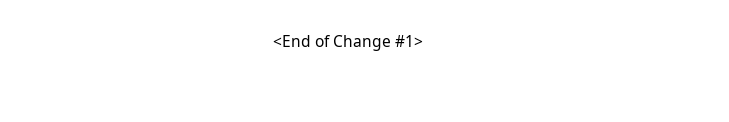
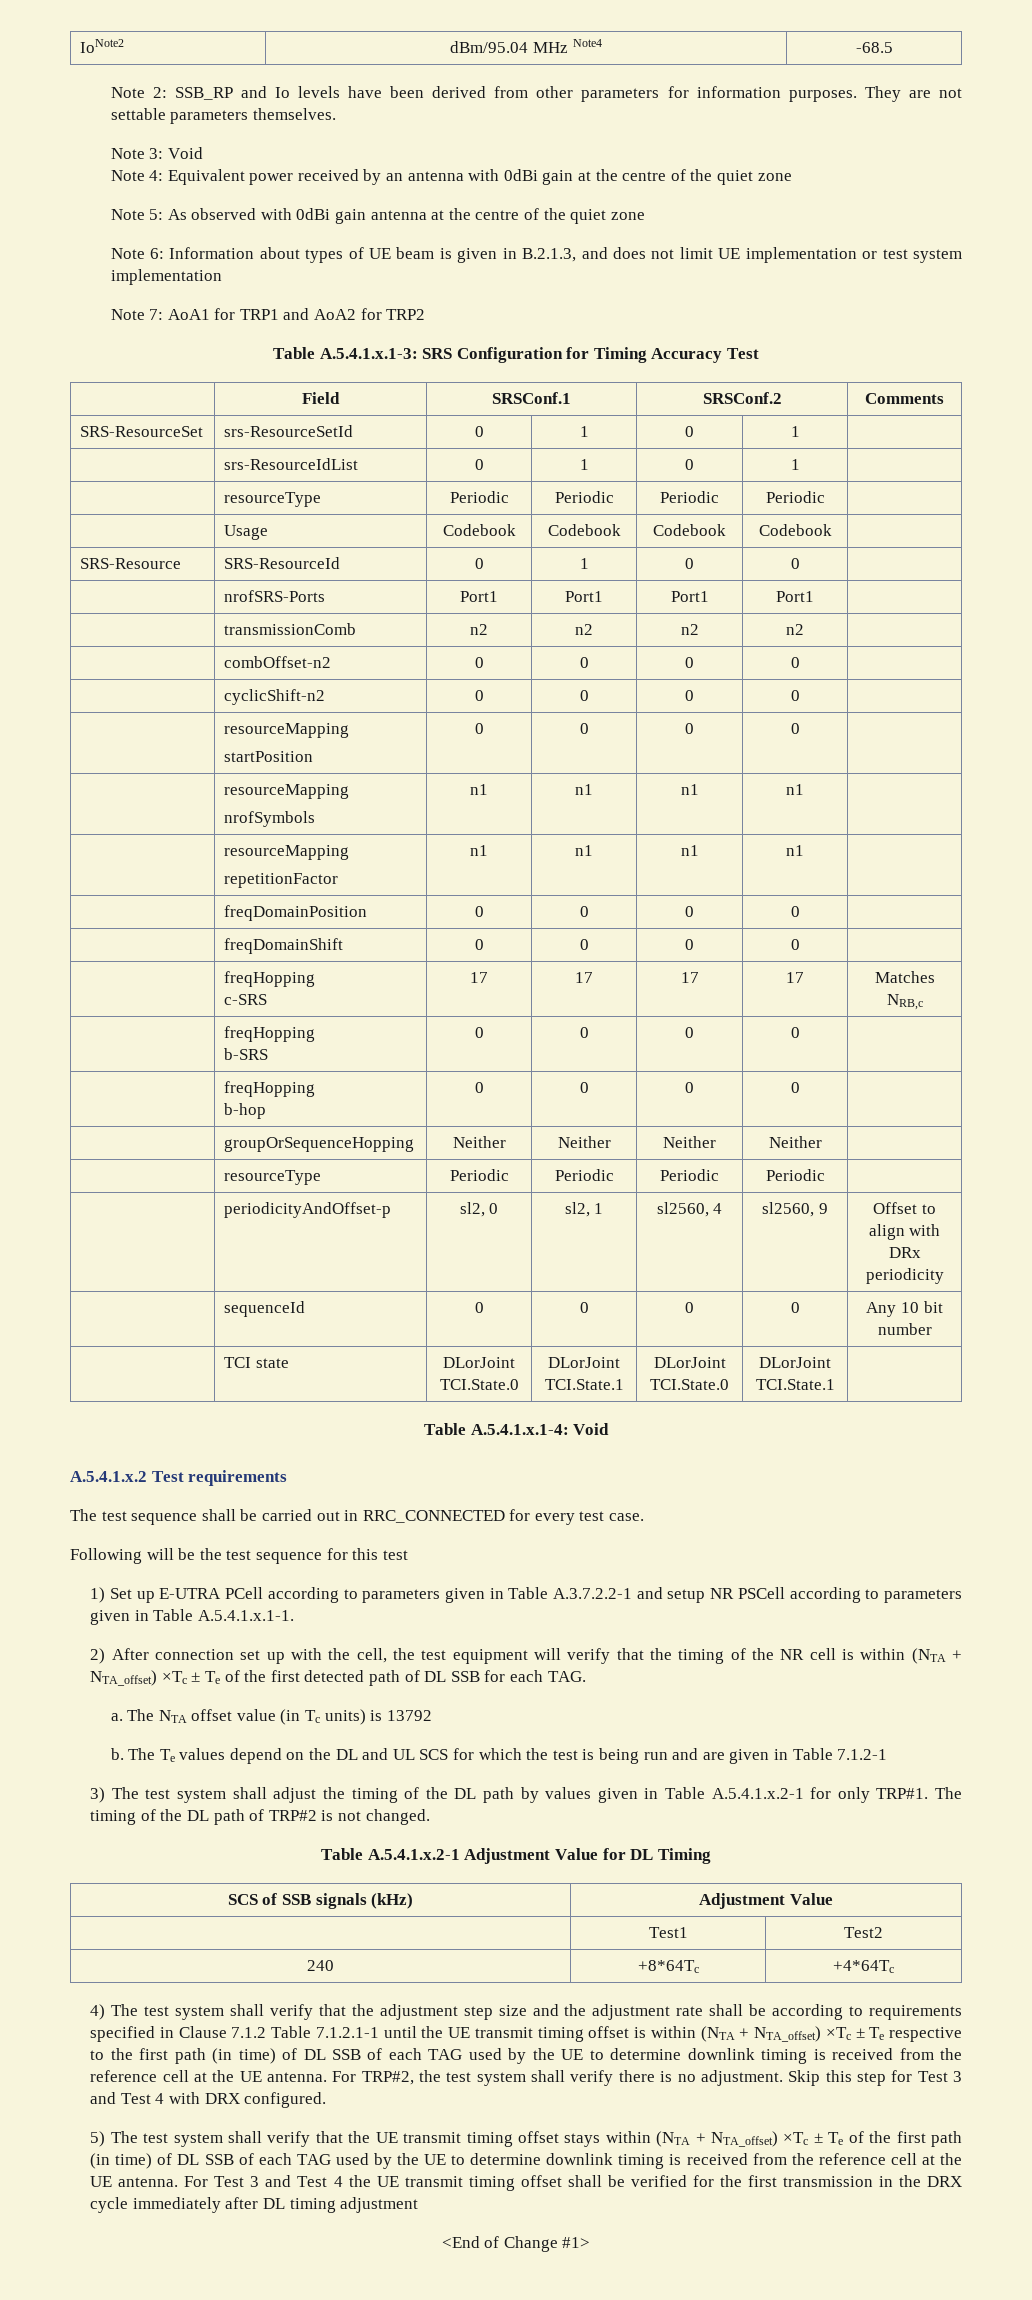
(272, 41) none -> [80,39,125,53] [450,39,602,53] [855,42,893,53] [110,86,963,102] [110,108,336,124] [110,147,203,159] [110,169,792,185] [110,208,645,224] [110,247,962,263] [110,269,222,285] [110,308,426,320] [272,347,760,363] [302,392,340,404] [492,392,571,404] [702,392,782,404] [865,393,944,404] [80,426,204,437] [224,425,354,437] [474,426,484,437] [579,426,589,437] [685,426,694,437] [790,426,800,437] [224,458,359,470] [474,459,484,470] [579,459,589,470] [685,459,694,470] [790,459,800,470] [224,492,322,507] [449,491,509,503] [554,491,614,503] [660,491,719,503] [765,491,825,503] [224,525,269,540] [442,524,516,536] [547,524,621,536] [653,524,726,536] [758,524,832,536] [80,558,182,569] [224,557,341,569] [474,558,484,569] [579,558,589,569] [685,558,694,569] [790,558,800,569] [224,590,326,602] [460,591,498,602] [565,591,603,602] [670,591,709,602] [776,591,814,602] [224,623,357,635] [470,624,488,635] [575,624,593,635] [680,624,699,635] [786,624,804,635] [224,656,332,668] [474,657,484,668] [579,657,589,668] [685,657,694,668] [790,657,800,668] [224,689,326,705] [474,690,484,701] [579,690,589,701] [685,690,694,701] [790,690,800,701] [224,723,350,738] [224,751,314,762] [474,723,484,734] [579,723,589,734] [685,723,694,734] [790,723,800,734] [224,784,350,799] [224,811,316,827] [470,784,488,795] [575,784,593,795] [680,784,699,795] [786,784,804,795] [224,845,350,860] [224,873,339,888] [470,845,488,856] [575,845,593,856] [680,845,699,856] [786,845,804,856] [224,905,368,921] [474,906,484,917] [579,906,589,917] [685,906,694,917] [790,906,800,917] [224,938,344,954] [474,939,484,950] [579,939,589,950] [685,939,694,950] [790,939,800,950] [224,971,316,987] [224,994,268,1005] [470,972,488,983] [575,972,593,983] [680,972,699,983] [786,972,804,983] [874,971,935,983] [886,994,923,1010] [224,1026,316,1042] [224,1048,269,1060] [474,1027,484,1038] [579,1027,589,1038] [685,1027,694,1038] [790,1027,800,1038] [224,1081,316,1097] [224,1103,267,1119] [474,1082,484,1093] [579,1082,589,1093] [685,1082,694,1093] [790,1082,800,1093] [224,1137,415,1152] [452,1136,506,1148] [557,1136,611,1148] [663,1136,716,1148] [768,1136,822,1148] [224,1170,322,1185] [449,1169,509,1181] [554,1169,614,1181] [660,1169,719,1181] [765,1169,825,1181] [224,1202,392,1218] [459,1202,499,1217] [564,1202,604,1217] [656,1202,723,1217] [762,1202,828,1217] [873,1202,936,1214] [868,1224,941,1240] [888,1247,921,1258] [865,1268,944,1284] [224,1301,306,1317] [474,1302,484,1313] [579,1302,589,1313] [685,1302,694,1313] [790,1302,800,1313] [866,1301,943,1317] [877,1323,932,1335] [224,1357,290,1368] [443,1357,515,1368] [439,1379,519,1390] [548,1357,620,1368] [544,1379,624,1390] [653,1357,726,1368] [650,1379,729,1390] [759,1357,831,1368] [755,1379,835,1390] [423,1423,610,1435] [70,1470,288,1486] [70,1509,645,1525] [70,1548,408,1564] [90,1587,963,1603] [90,1609,295,1625] [90,1648,962,1664] [90,1670,586,1686] [110,1709,432,1725] [110,1748,888,1764] [90,1787,962,1803] [90,1809,430,1825] [321,1848,711,1864] [227,1893,414,1909] [699,1893,833,1909] [648,1927,688,1938] [844,1927,883,1938] [307,1960,334,1971] [637,1960,699,1973] [833,1960,894,1973] [90,2004,963,2020] [90,2026,963,2042] [90,2048,963,2064] [90,2070,962,2086] [90,2092,327,2108] [90,2131,962,2147] [90,2153,963,2169] [90,2175,962,2191] [90,2197,419,2213] IoNote2 | dBm/95.04 MHz Note4 | -68.5 // Note 2: SSB_RP and Io levels have been derived from other parameters for information purposes. They are not settable parameters themselves. // Note 3: Void // Note 4: Equivalent power received by an antenna with 0dBi gain at the centre of the quiet zone // Note 5: As observed with 0dBi gain antenna at the centre of the quiet zone // Note 6: Information about types of UE beam is given in B.2.1.3, and does not limit UE implementation or test system implementation // Note 7: AoA1 for TRP1 and AoA2 for TRP2 // Table A.5.4.1.x.1-3: SRS Configuration for Timing Accuracy Test // | Field | SRSConf.1 | SRSConf.2 | Comments // SRS-ResourceSet | srs-ResourceSetId | 0 | 1 | 0 | 1 | // | srs-ResourceIdList | 0 | 1 | 0 | 1 | // | resourceType | Periodic | Periodic | Periodic | Periodic | // | Usage | Codebook | Codebook | Codebook | Codebook | // SRS-Resource | SRS-ResourceId | 0 | 1 | 0 | 0 | // | nrofSRS-Ports | Port1 | Port1 | Port1 | Port1 | // | transmissionComb | n2 | n2 | n2 | n2 | // | combOffset-n2 | 0 | 0 | 0 | 0 | // | cyclicShift-n2 | 0 | 0 | 0 | 0 | // | resourceMapping // startPosition | 0 | 0 | 0 | 0 | // | resourceMapping // nrofSymbols | n1 | n1 | n1 | n1 | // | resourceMapping // repetitionFactor | n1 | n1 | n1 | n1 | // | freqDomainPosition | 0 | 0 | 0 | 0 | // | freqDomainShift | 0 | 0 | 0 | 0 | // | freqHopping // c-SRS | 17 | 17 | 17 | 17 | Matches NRB,c // | freqHopping // b-SRS | 0 | 0 | 0 | 0 | // | freqHopping // b-hop | 0 | 0 | 0 | 0 | // | groupOrSequenceHopping | Neither | Neither | Neither | Neither | // | resourceType | Periodic | Periodic | Periodic | Periodic | // | periodicityAndOffset-p | sl2, 0 | sl2, 1 | sl2560, 4 | sl2560, 9 | Offset to align with DRx periodicity // | sequenceId | 0 | 0 | 0 | 0 | Any 10 bit number // | TCI state | DLorJoint TCI.State.0 | DLorJoint TCI.State.1 | DLorJoint TCI.State.0 | DLorJoint TCI.State.1 | // Table A.5.4.1.x.1-4: Void // A.5.4.1.x.2 Test requirements // The test sequence shall be carried out in RRC_CONNECTED for every test case. // Following will be the test sequence for this test // 1) Set up E-UTRA PCell according to parameters given in Table A.3.7.2.2-1 and setup NR PSCell according to parameters given in Table A.5.4.1.x.1-1. // 2) After connection set up with the cell, the test equipment will verify that the timing of the NR cell is within (NTA + NTA_offset) ×Tc ± Te of the first detected path of DL SSB for each TAG. // a. The NTA offset value (in Tc units) is 13792 // b. The Te values depend on the DL and UL SCS for which the test is being run and are given in Table 7.1.2-1 // 3) The test system shall adjust the timing of the DL path by values given in Table A.5.4.1.x.2-1 for only TRP#1. The timing of the DL path of TRP#2 is not changed. // Table A.5.4.1.x.2-1 Adjustment Value for DL Timing // SCS of SSB signals (kHz) | Adjustment Value // | Test1 | Test2 // 240 | +8*64Tc | +4*64Tc // 4) The test system shall verify that the adjustment step size and the adjustment rate shall be according to requirements specified in Clause 7.1.2 Table 7.1.2.1-1 until the UE transmit timing offset is within (NTA + NTA_offset) ×Tc ± Te respective to the first path (in time) of DL SSB of each TAG used by the UE to determine downlink timing is received from the reference cell at the UE antenna. For TRP#2, the test system shall verify there is no adjustment. Skip this step for Test 3 and Test 4 with DRX configured. // 5) The test system shall verify that the UE transmit timing offset stays within (NTA + NTA_offset) ×Tc ± Te of the first path (in time) of DL SSB of each TAG used by the UE to determine downlink timing is received from the reference cell at the UE antenna. For Test 3 and Test 4 the UE transmit timing offset shall be verified for the first transmission in the DRX cycle immediately after DL timing adjustment //

